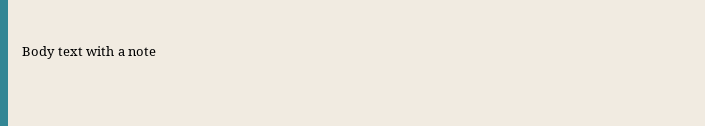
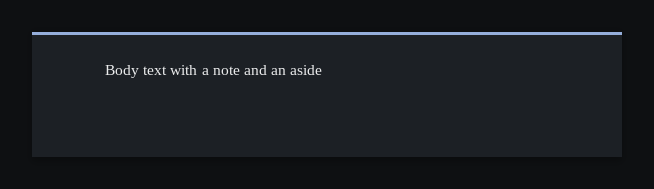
(157, 51) none -> [243,65,323,75] and an aside

